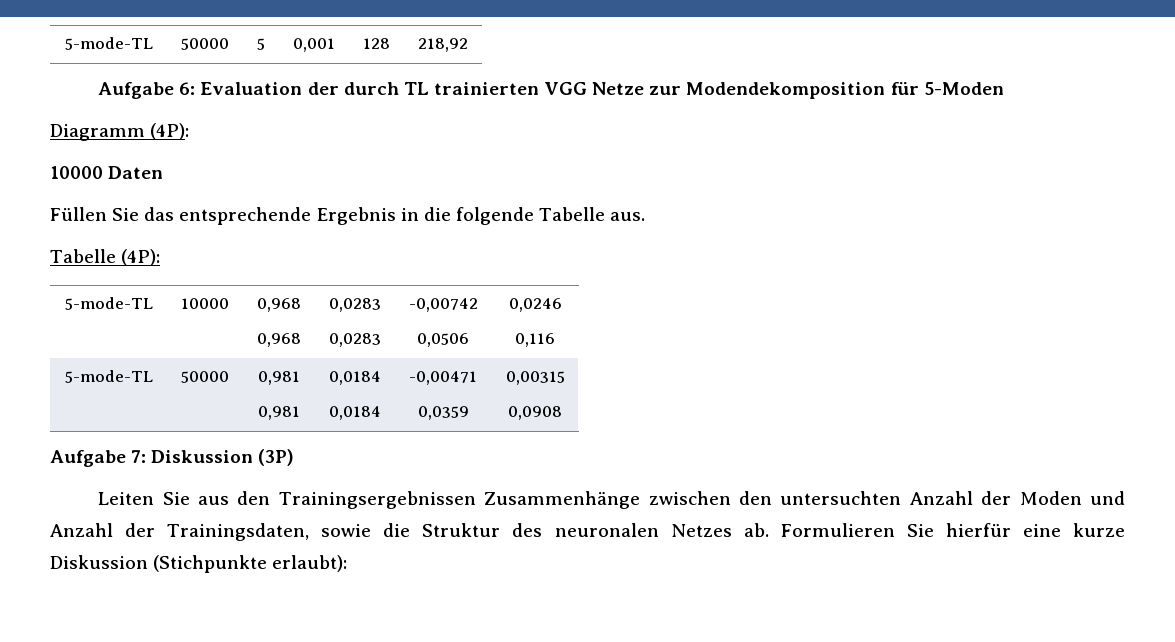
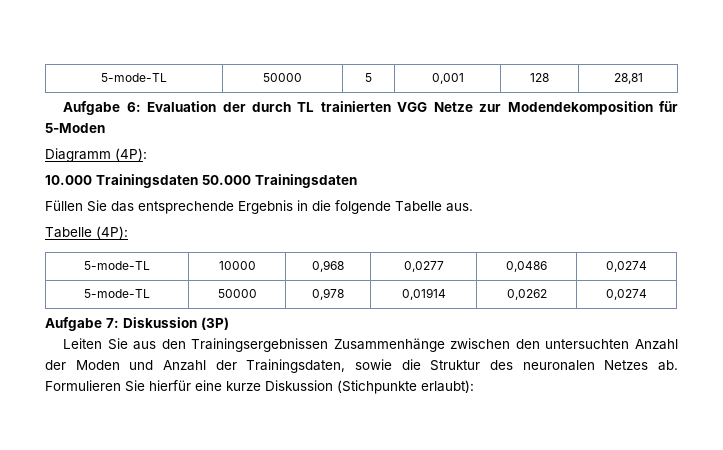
[417,38,468,52] 218,92 -> [613,73,643,84] 28,81
[50,166,164,179] 10000 Daten -> [45,174,357,188] 10.000 Trainingsdaten 50.000 Trainingsdaten
[256,333,301,347] [328,298,381,312] [328,333,381,347] [408,298,478,312] [417,333,470,347] [508,298,562,312] [515,333,555,347] [64,370,153,383] [180,371,229,383] [257,371,300,385] [257,406,300,420] [328,371,381,385] [328,406,381,420] [409,371,478,385] [417,406,469,420] [505,371,565,385] [508,406,562,420] // 0,968 | 0,0283 // 0,0283 | -0,00742 // 0,0506 | 0,0246 // 0,116 // 5-mode-TL | 50000 | 0,981 // 0,981 | 0,0184 // 0,0184 | -0,00471 // 0,0359 | 0,00315 // 0,0908 -> [403,261,444,272] [506,261,547,272] [606,261,647,272] [84,289,150,298] [217,289,257,298] [312,288,344,300] [401,288,446,300] [506,289,547,300] [606,289,647,300] | 0,0277 | 0,0486 | 0,0274 // 5-mode-TL | 50000 | 0,978 | 0,01914 | 0,0262 | 0,0274

